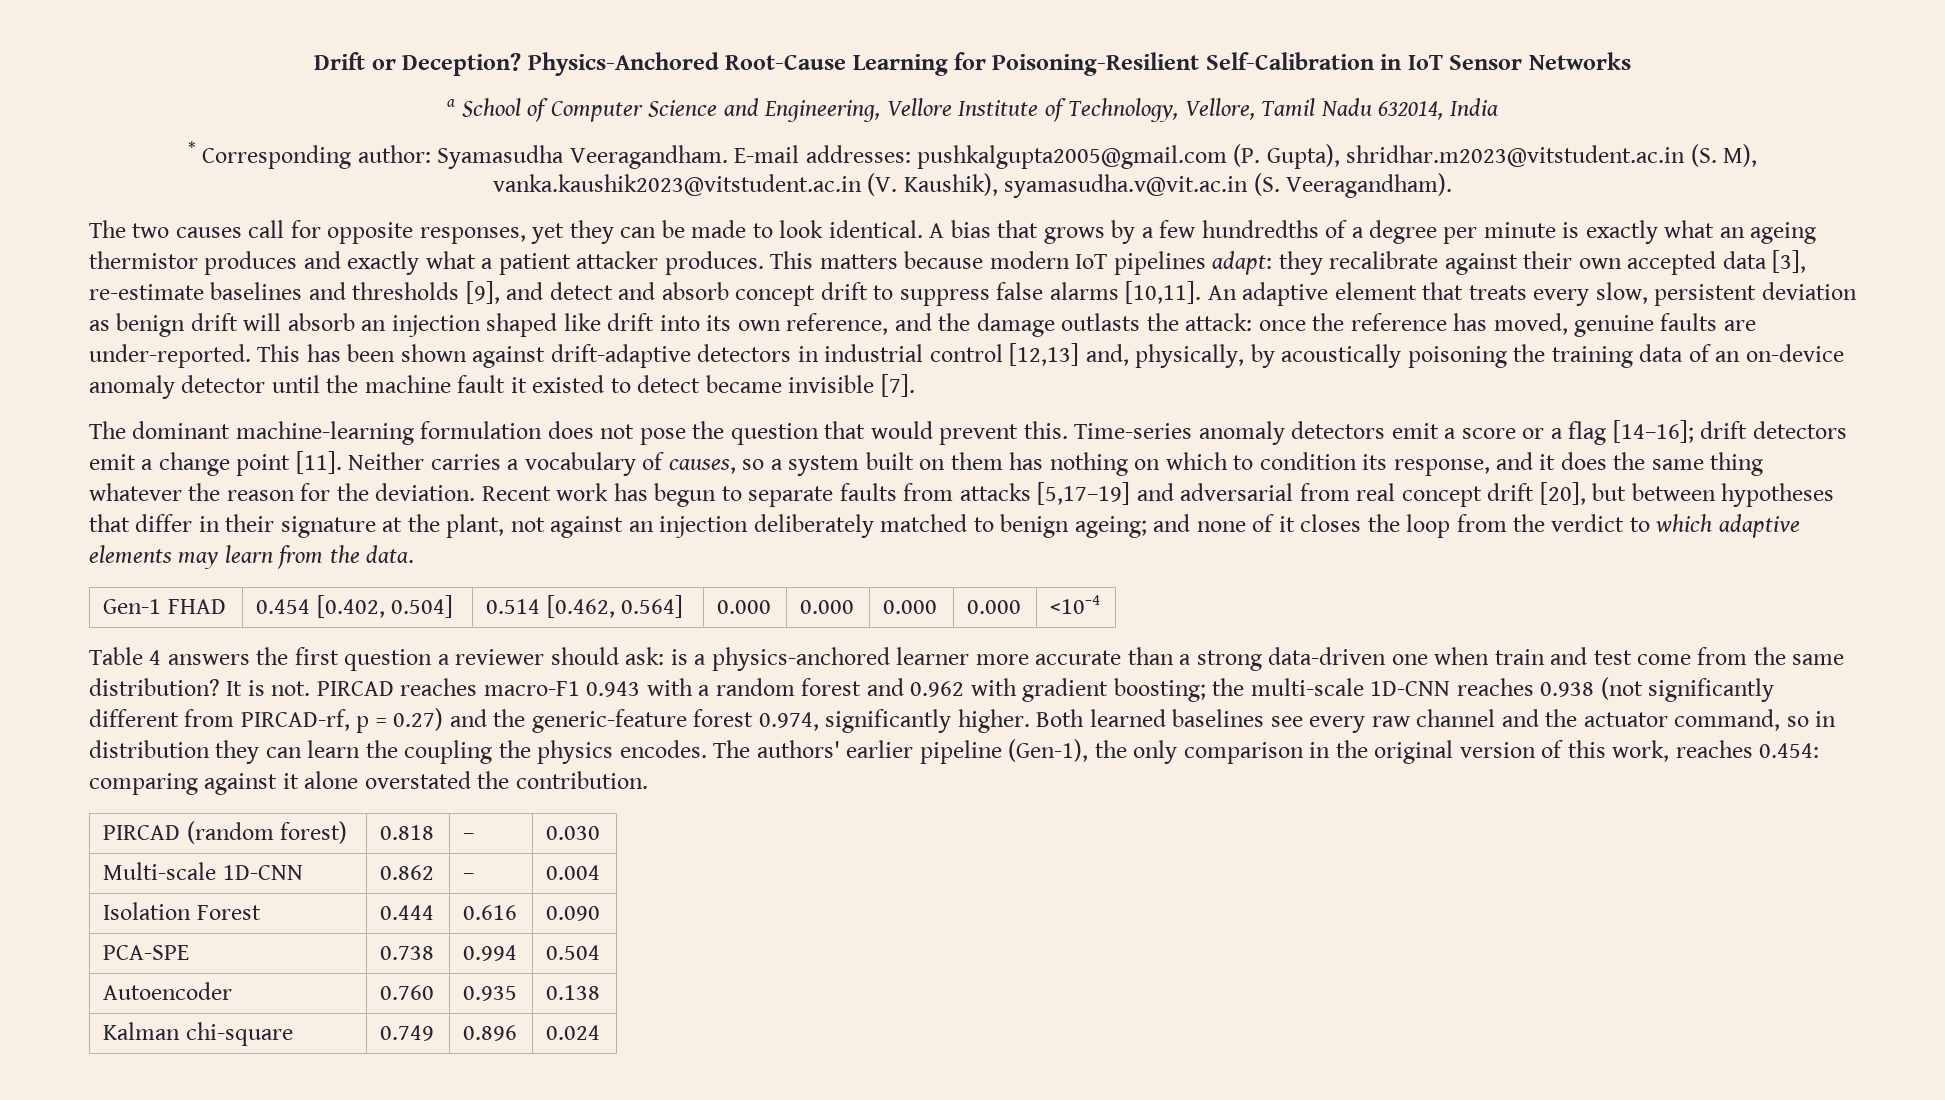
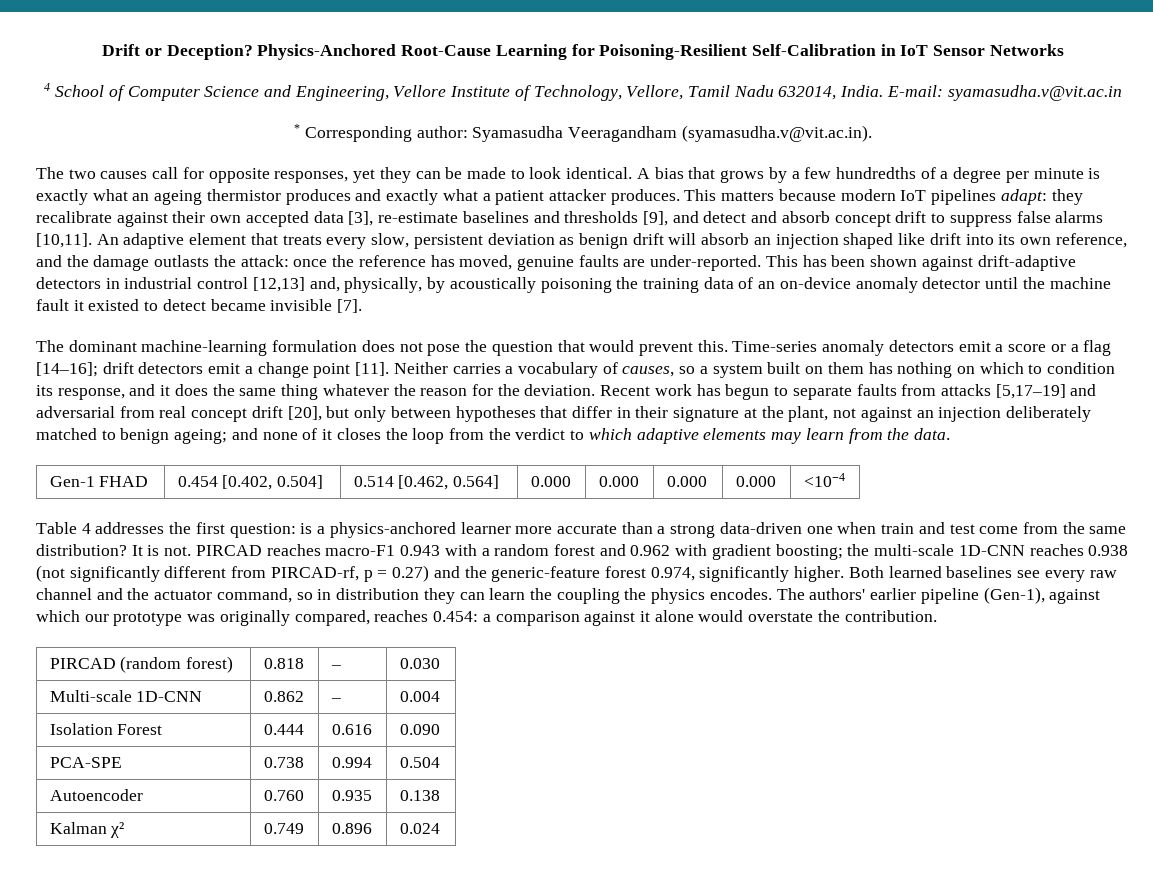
[447,99,456,107] a -> [44,83,51,91] 4
[1449,98,1498,116] India -> [840,85,1122,101] India. E-mail: syamasudha.v@vit.ac.in
[569,144,1758,169] [492,173,1453,198] Veeragandham. E-mail addresses: pushkalgupta2005@gmail.com (P. Gupta), shridhar.m2023@vitstudent.ac.in (S. M), vanka.kaushik2023@vitstudent.ac.in (V. Kaushik), syamasudha.v@vit.ac.in (S. Veeragandham). -> [568,125,872,142] Veeragandham (syamasudha.v@vit.ac.in).
(1627, 492) none -> [354,406,387,422] only
[167,654,250,665] answers -> [95,522,165,534] addresses
[344,647,665,671] question a reviewer should ask: -> [229,523,296,538] question:
[1094,740,1820,764] [89,773,198,795] the only comparison in the original version of this work, reaches 0.454: comparing -> [1049,589,1101,604] [36,610,580,626] against which our prototype was originally compared, reaches 0.454: a comparison
[364,771,471,789] overstated -> [698,610,814,622] would overstate
[185,1022,293,1046] chi-square -> [110,822,125,838] χ²

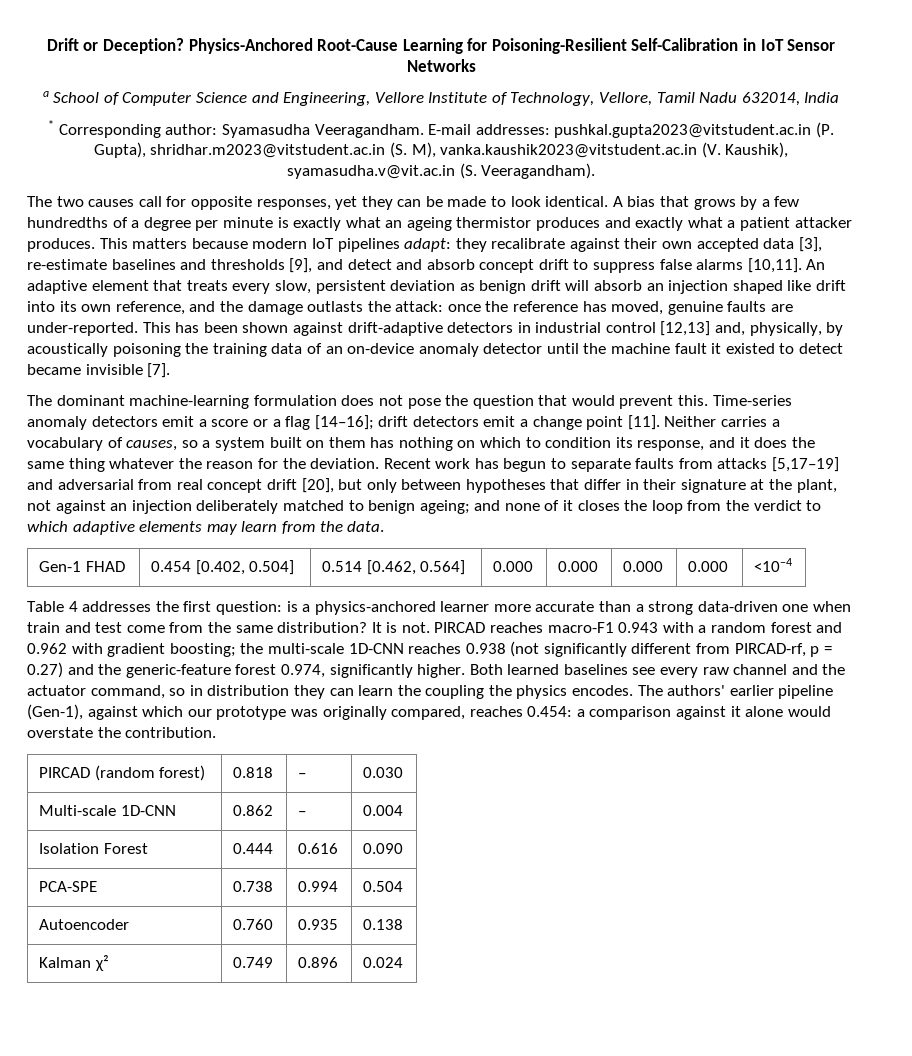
[44,83,51,91] 4 -> [42,91,49,97] a
[840,85,1122,101] India. E-mail: syamasudha.v@vit.ac.in -> [804,92,840,103] India
[568,125,872,142] Veeragandham (syamasudha.v@vit.ac.in). -> [314,122,834,138] [93,142,789,158] [286,163,596,179] Veeragandham. E-mail addresses: pushkal.gupta2023@vitstudent.ac.in (P. Gupta), shridhar.m2023@vitstudent.ac.in (S. M), vanka.kaushik2023@vitstudent.ac.in (V. Kaushik), syamasudha.v@vit.ac.in (S. Veeragandham).

